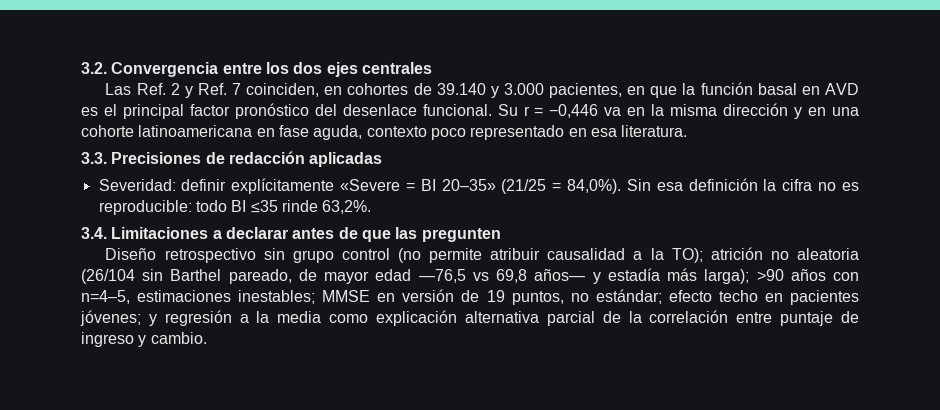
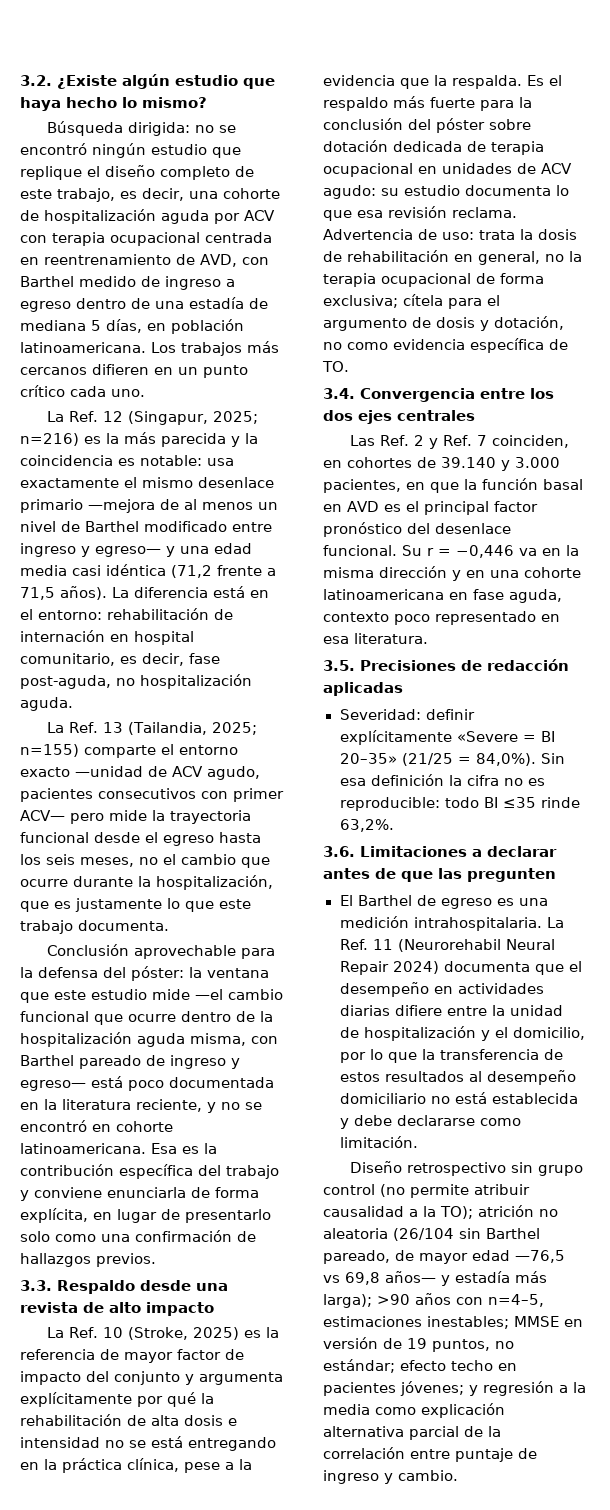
(107, 68) none -> [57,74,275,89] [20,97,207,111] [46,121,236,136] [20,143,241,158] [20,165,254,180] [20,188,280,202] [20,209,275,224] [20,232,272,246] [20,254,269,267] [20,276,235,290] [20,297,268,312] [20,319,244,334] [20,341,279,356] [20,364,248,378] [20,385,145,397] [46,411,258,425] [20,432,258,447] [20,455,234,466] [20,477,274,488] [20,499,278,513] [20,521,272,532] [20,543,252,557] [20,564,276,578] [20,586,269,600] [20,608,233,620] [20,630,194,645] [20,653,220,666] [20,674,252,689] [20,697,73,711] [46,722,257,735] [20,744,238,758] [20,766,260,780] [20,788,284,802] [20,810,251,824] [20,832,261,846] [20,854,270,868] [20,875,273,890] [20,898,251,912] [20,920,169,934] [46,944,275,959] [20,966,269,981] [20,989,283,1003] [20,1011,273,1025] [20,1032,278,1047] [20,1055,240,1069] [20,1076,274,1091] [20,1099,262,1113] [20,1120,173,1132] [20,1143,217,1154] [20,1164,279,1179] [20,1187,259,1201] [20,1208,271,1223] [20,1230,256,1242] [20,1253,156,1267] [20,1280,228,1294] [20,1302,214,1316] [46,1327,279,1340] [20,1349,244,1363] [20,1371,283,1385] [20,1392,214,1407] [20,1414,237,1426] [20,1436,276,1451] [20,1458,252,1473] [323,75,562,89] [323,96,532,111] [323,118,531,133] [323,140,544,155] [323,163,572,177] [323,185,569,199] [323,206,517,221] [323,229,577,240] [323,250,582,265] [323,273,544,287] [323,294,500,309] [323,316,564,331] [323,338,568,353] [322,361,349,372] [323,388,355,399] ¿Existe algún estudio que haya hecho lo mismo? // Búsqueda dirigida: no se encontró ningún estudio que replique el diseño completo de este trabajo, es decir, una cohorte de hospitalización aguda por ACV con terapia ocupacional centrada en reentrenamiento de AVD, con Barthel medido de ingreso a egreso dentro de una estadía de mediana 5 días, en población latinoamericana. Los trabajos más cercanos difieren en un punto crítico cada uno. // La Ref. 12 (Singapur, 2025; n=216) es la más parecida y la coincidencia es notable: usa exactamente el mismo desenlace primario —mejora de al menos un nivel de Barthel modificado entre ingreso y egreso— y una edad media casi idéntica (71,2 frente a 71,5 años). La diferencia está en el entorno: rehabilitación de internación en hospital comunitario, es decir, fase post-aguda, no hospitalización aguda. // La Ref. 13 (Tailandia, 2025; n=155) comparte el entorno exacto —unidad de ACV agudo, pacientes consecutivos con primer ACV— pero mide la trayectoria funcional desde el egreso hasta los seis meses, no el cambio que ocurre durante la hospitalización, que es justamente lo que este trabajo documenta. // Conclusión aprovechable para la defensa del póster: la ventana que este estudio mide —el cambio funcional que ocurre dentro de la hospitalización aguda misma, con Barthel pareado de ingreso y egreso— está poco documentada en la literatura reciente, y no se encontró en cohorte latinoamericana. Esa es la contribución específica del trabajo y conviene enunciarla de forma explícita, en lugar de presentarlo solo como una confirmación de hallazgos previos. // 3.3. Respaldo desde una revista de alto impacto // La Ref. 10 (Stroke, 2025) es la referencia de mayor factor de impacto del conjunto y argumenta explícitamente por qué la rehabilitación de alta dosis e intensidad no se está entregando en la práctica clínica, pese a la evidencia que la respalda. Es el respaldo más fuerte para la conclusión del póster sobre dotación dedicada de terapia ocupacional en unidades de ACV agudo: su estudio documenta lo que esa revisión reclama. Advertencia de uso: trata la dosis de rehabilitación en general, no la terapia ocupacional de forma exclusiva; cítela para el argumento de dosis y dotación, no como evidencia específica de TO. // 3.4.
[81,152,107,164] 3.3. -> [323,660,355,671] 3.5.
[81,227,107,239] 3.4. -> [323,846,355,857] 3.6.
(501, 235) none -> [339,895,548,909] [339,916,564,931] [339,939,556,952] [339,961,582,975] [339,982,544,997] [339,1005,563,1016] [339,1026,585,1041] [339,1049,563,1063] [339,1070,576,1085] [339,1092,578,1104] [339,1115,521,1129] [339,1136,418,1148] // El Barthel de egreso es una medición intrahospitalaria. La Ref. 11 (Neurorehabil Neural Repair 2024) documenta que el desempeño en actividades diarias difiere entre la unidad de hospitalización y el domicilio, por lo que la transferencia de estos resultados al desempeño domiciliario no está establecida y debe declararse como limitación.

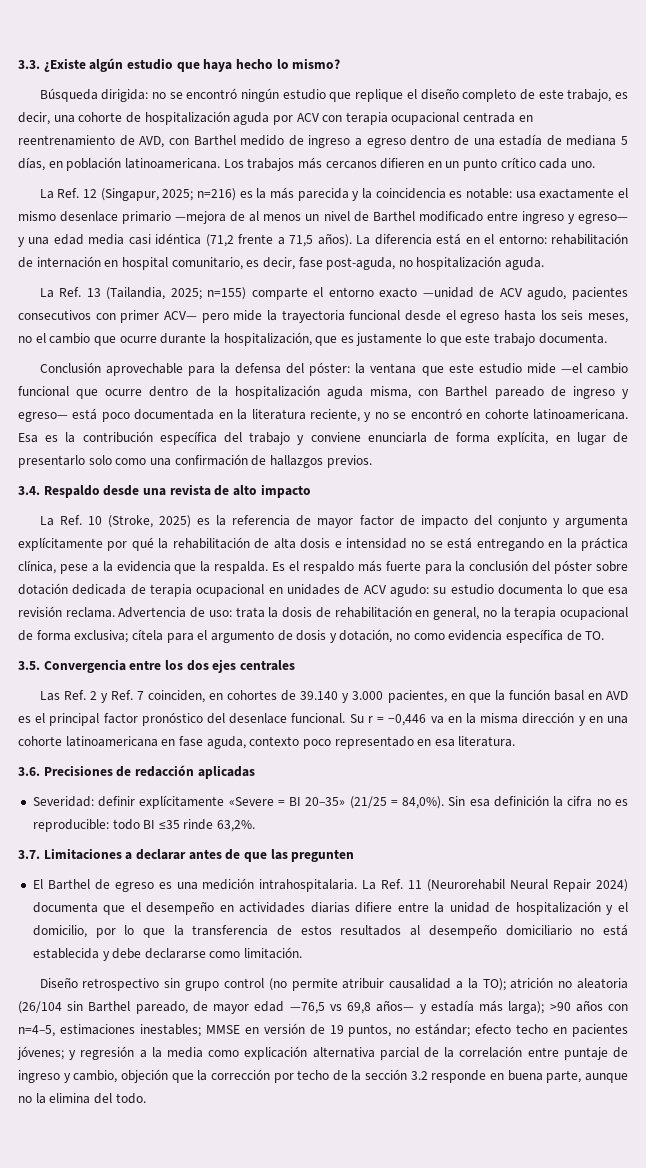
[20,75,52,86] 3.2. -> [18,60,40,69] 3.3.
[20,1280,52,1291] 3.3. -> [18,486,40,495] 3.4.
[323,388,355,399] 3.4. -> [18,661,40,670] 3.5.
[323,660,355,671] 3.5. -> [18,767,40,776] 3.6.
[323,846,355,857] 3.6. -> [18,850,40,859] 3.7.
[398,1470,458,1481] cambio. -> [73,1069,628,1083] [18,1093,146,1104] cambio, objeción que la corrección por techo de la sección 3.2 responde en buena parte, aunque no la elimina del todo.

